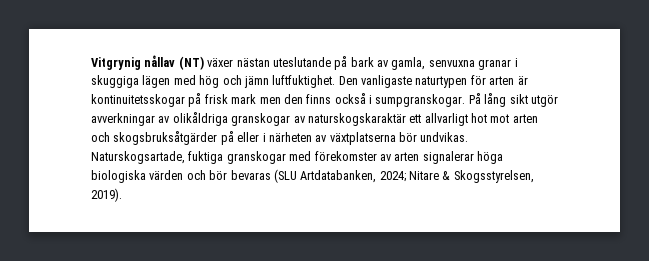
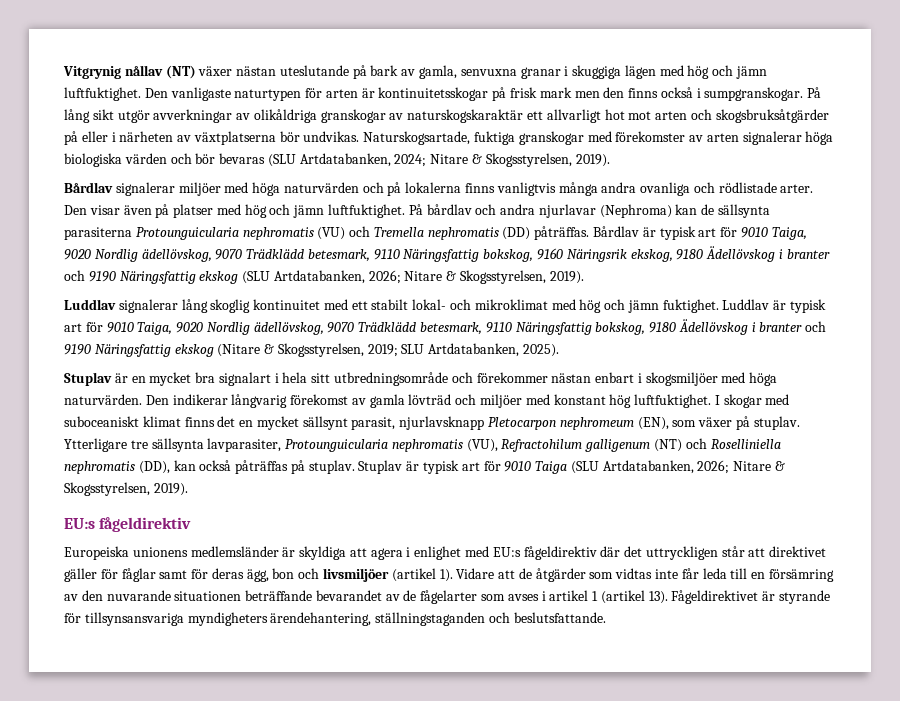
(122, 195) none -> [64,182,814,196] [64,204,771,218] [64,226,807,240] [64,246,830,262] [64,270,584,284] [64,299,827,313] [64,319,827,335] [64,343,560,357] [64,372,778,386] [64,394,790,408] [64,416,800,430] [64,438,781,452] [64,460,786,474] [64,482,188,496] [64,517,192,532] [64,546,827,560] [64,568,834,582] [64,590,831,604] [64,612,606,626] // Bårdlav signalerar miljöer med höga naturvärden och på lokalerna finns vanligtvis många andra ovanliga och rödlistade arter. Den visar även på platser med hög och jämn luftfuktighet. På bårdlav och andra njurlavar (Nephroma) kan de sällsynta parasiterna Protounguicularia nephromatis (VU) och Tremella nephromatis (DD) påträffas. Bårdlav är typisk art för 9010 Taiga, 9020 Nordlig ädellövskog, 9070 Trädklädd betesmark, 9110 Näringsfattig bokskog, 9160 Näringsrik ekskog, 9180 Ädellövskog i branter och 9190 Näringsfattig ekskog (SLU Artdatabanken, 2026; Nitare & Skogsstyrelsen, 2019). // Luddlav signalerar lång skoglig kontinuitet med ett stabilt lokal- och mikroklimat med hög och jämn fuktighet. Luddlav är typisk art för 9010 Taiga, 9020 Nordlig ädellövskog, 9070 Trädklädd betesmark, 9110 Näringsfattig bokskog, 9180 Ädellövskog i branter och 9190 Näringsfattig ekskog (Nitare & Skogsstyrelsen, 2019; SLU Artdatabanken, 2025). // Stuplav är en mycket bra signalart i hela sitt utbredningsområde och förekommer nästan enbart i skogsmiljöer med höga naturvärden. Den indikerar långvarig förekomst av gamla lövträd och miljöer med konstant hög luftfuktighet. I skogar med suboceaniskt klimat finns det en mycket sällsynt parasit, njurlavsknapp Pletocarpon nephromeum (EN), som växer på stuplav. Ytterligare tre sällsynta lavparasiter, Protounguicularia nephromatis (VU), Refractohilum galligenum (NT) och Roselliniella nephromatis (DD), kan också påträffas på stuplav. Stuplav är typisk art för 9010 Taiga (SLU Artdatabanken, 2026; Nitare & Skogsstyrelsen, 2019). // EU:s fågeldirektiv // Europeiska unionens medlemsländer är skyldiga att agera i enlighet med EU:s fågeldirektiv där det uttryckligen står att direktivet gäller för fåglar samt för deras ägg, bon och livsmiljöer (artikel 1). Vidare att de åtgärder som vidtas inte får leda till en försämring av den nuvarande situationen beträffande bevarandet av de fågelarter som avses i artikel 1 (artikel 13). Fågeldirektivet är styrande för tillsynsansvariga myndigheters ärendehantering, ställningstaganden och beslutsfattande.

